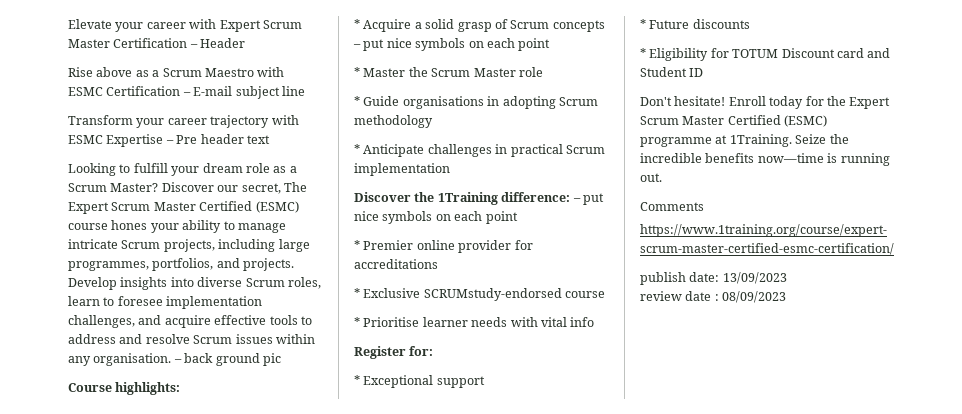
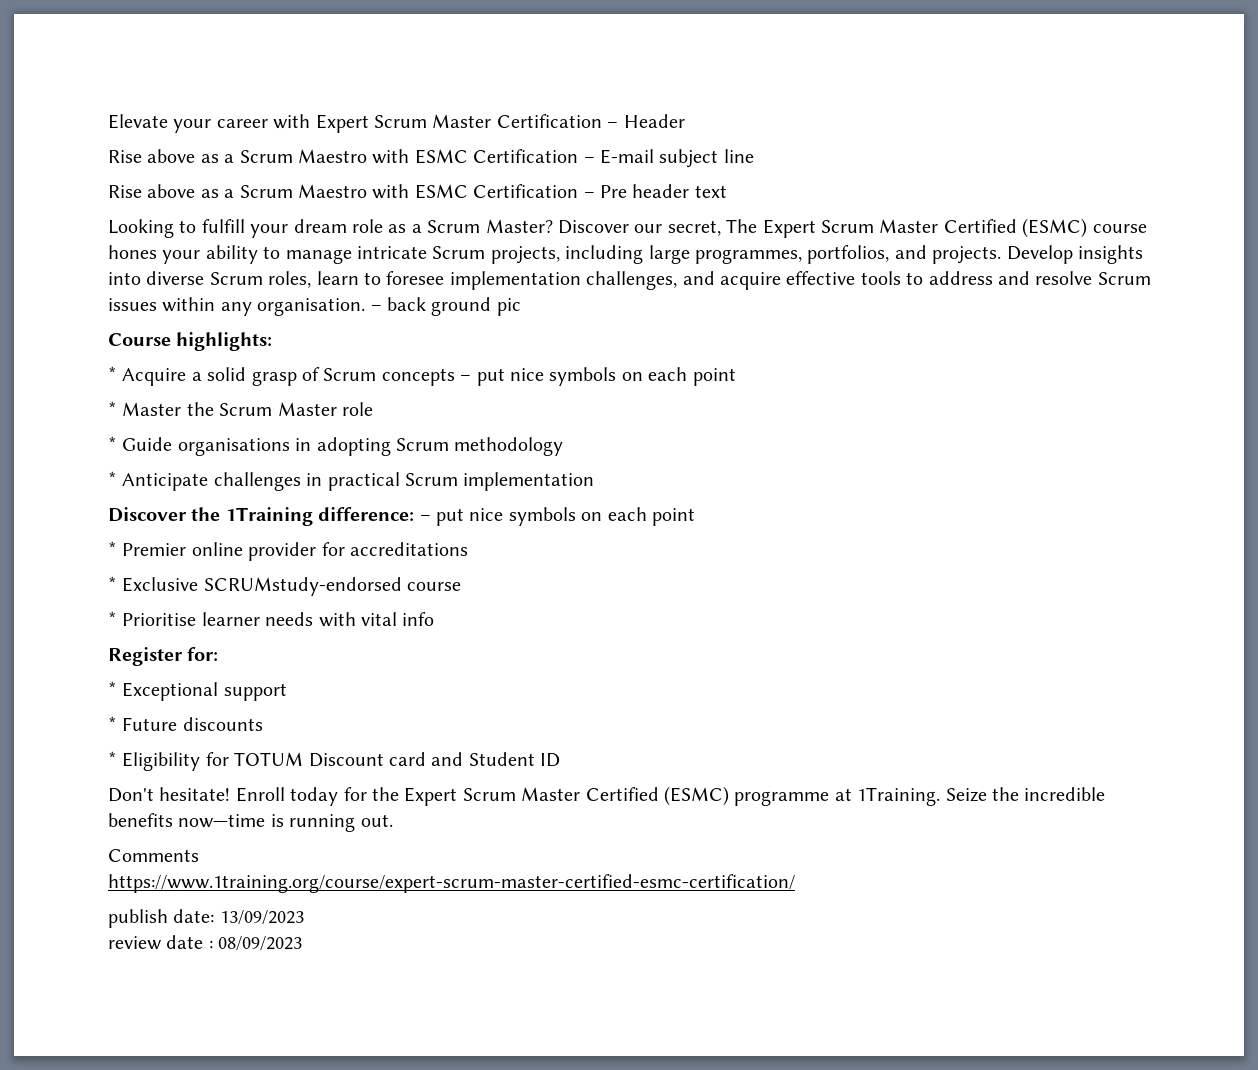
[68,115,299,128] [68,134,164,147] Transform your career trajectory with ESMC Expertise -> [108,184,579,199] Rise above as a Scrum Maestro with ESMC Certification

